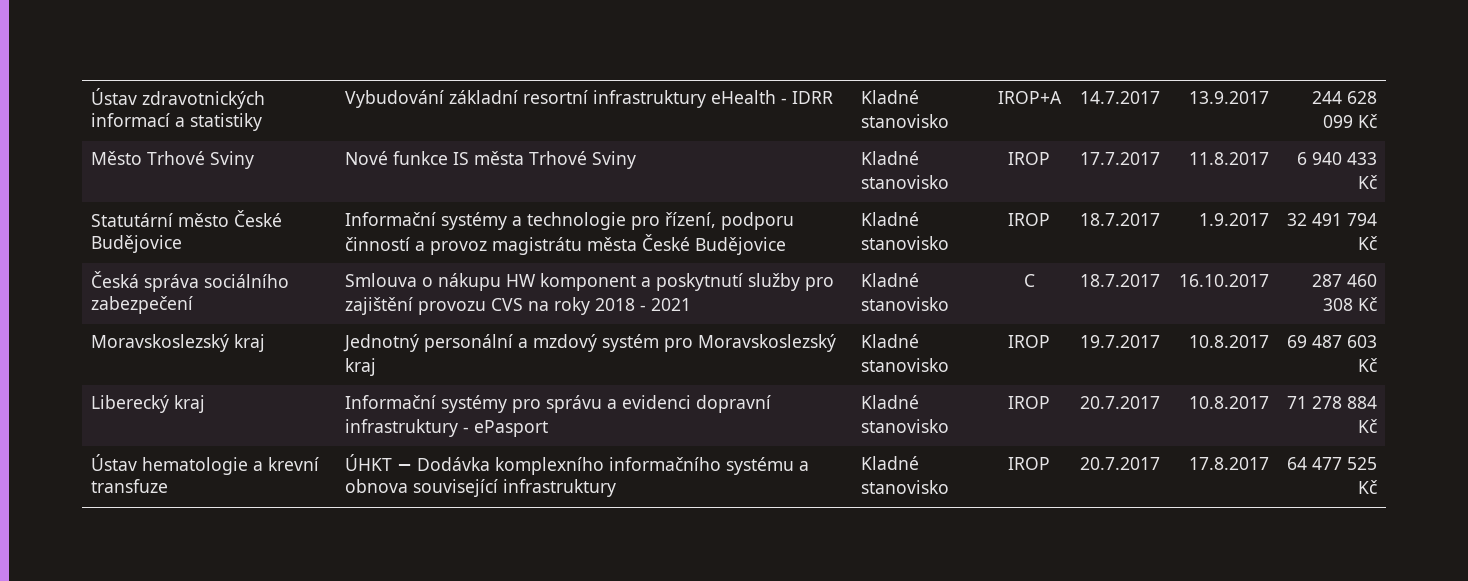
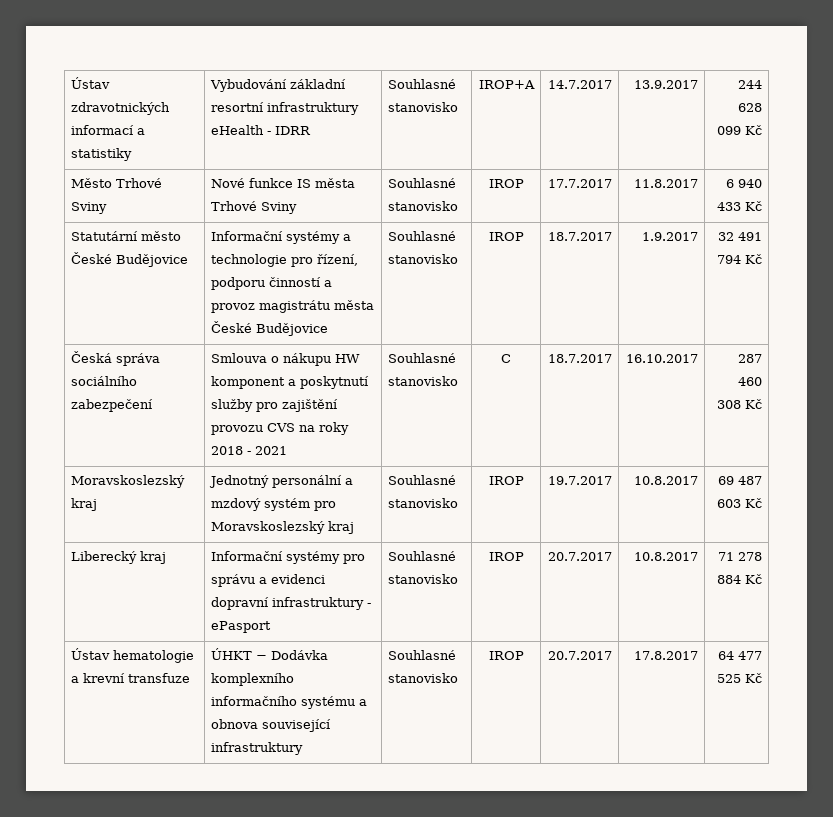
[860,90,919,104] Kladné -> [387,79,456,89] Souhlasné
[860,151,919,165] Kladné -> [387,178,456,188] Souhlasné
[860,212,919,226] Kladné -> [387,231,456,241] Souhlasné
[860,273,919,287] Kladné -> [387,353,456,363] Souhlasné
[860,334,919,348] Kladné -> [387,475,456,485] Souhlasné
[860,395,919,409] Kladné -> [387,551,456,561] Souhlasné
[860,456,919,470] Kladné -> [387,650,456,660] Souhlasné

